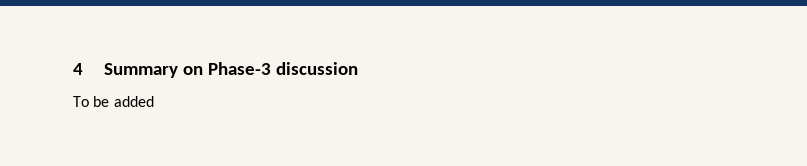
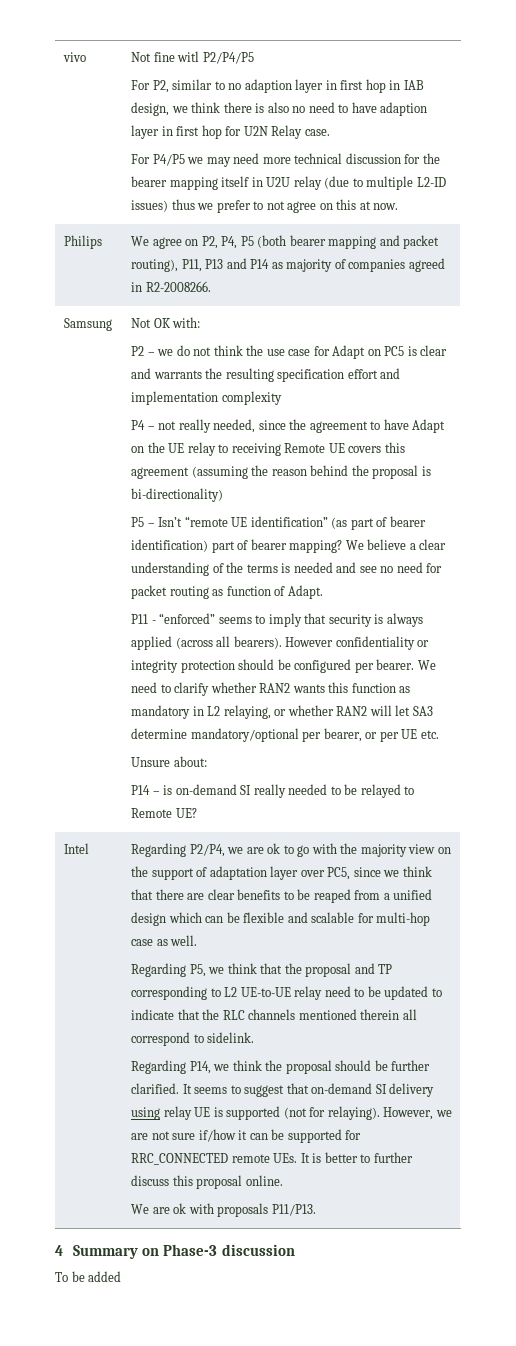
(73, 69) none -> [63,52,87,62] [131,51,254,64] [131,79,424,93] [131,102,428,116] [131,125,330,139] [131,153,440,167] [131,176,446,190] [131,199,399,213] [64,235,103,249] [131,235,440,249] [131,258,445,272] [131,281,211,292] [64,318,113,331] [131,317,201,328] [131,345,448,359] [131,368,401,382] [131,391,282,405] [131,419,446,433] [131,442,405,456] [131,465,431,479] [131,488,224,502] [131,516,426,530] [131,539,447,553] [131,562,443,576] [131,585,323,599] [131,613,423,627] [131,636,430,650] [131,659,436,673] [131,682,411,696] [131,705,433,719] [131,728,439,742] [131,756,207,767] [131,784,415,798] [131,808,197,818] [64,843,90,854] [131,843,451,857] [131,866,432,880] [131,889,433,903] [131,912,431,926] [131,935,198,946] [131,963,393,977] [131,986,442,1000] [131,1009,417,1020] [131,1032,255,1046] [131,1060,431,1074] [131,1083,435,1097] [131,1106,452,1120] [131,1129,362,1143] [131,1152,413,1165] [131,1175,283,1189] [131,1203,316,1217] vivo | Not fine witl P2/P4/P5 // For P2, similar to no adaption layer in first hop in IAB design, we think there is also no need to have adaption layer in first hop for U2N Relay case. // For P4/P5 we may need more technical discussion for the bearer mapping itself in U2U relay (due to multiple L2-ID issues) thus we prefer to not agree on this at now. // Philips | We agree on P2, P4, P5 (both bearer mapping and packet routing), P11, P13 and P14 as majority of companies agreed in R2-2008266. // Samsung | Not OK with: // P2 – we do not think the use case for Adapt on PC5 is clear and warrants the resulting specification effort and implementation complexity // P4 – not really needed, since the agreement to have Adapt on the UE relay to receiving Remote UE covers this agreement (assuming the reason behind the proposal is bi-directionality) // P5 – Isn’t “remote UE identification” (as part of bearer identification) part of bearer mapping? We believe a clear understanding of the terms is needed and see no need for packet routing as function of Adapt. // P11 - “enforced” seems to imply that security is always applied (across all bearers). However confidentiality or integrity protection should be configured per bearer. We need to clarify whether RAN2 wants this function as mandatory in L2 relaying, or whether RAN2 will let SA3 determine mandatory/optional per bearer, or per UE etc. // Unsure about: // P14 – is on-demand SI really needed to be relayed to Remote UE? // Intel | Regarding P2/P4, we are ok to go with the majority view on the support of adaptation layer over PC5, since we think that there are clear benefits to be reaped from a unified design which can be flexible and scalable for multi-hop case as well. // Regarding P5, we think that the proposal and TP corresponding to L2 UE-to-UE relay need to be updated to indicate that the RLC channels mentioned therein all correspond to sidelink. // Regarding P14, we think the proposal should be further clarified. It seems to suggest that on-demand SI delivery using relay UE is supported (not for relaying). However, we are not sure if/how it can be supported for RRC_CONNECTED remote UEs. It is better to further discuss this proposal online. // We are ok with proposals P11/P13. //

